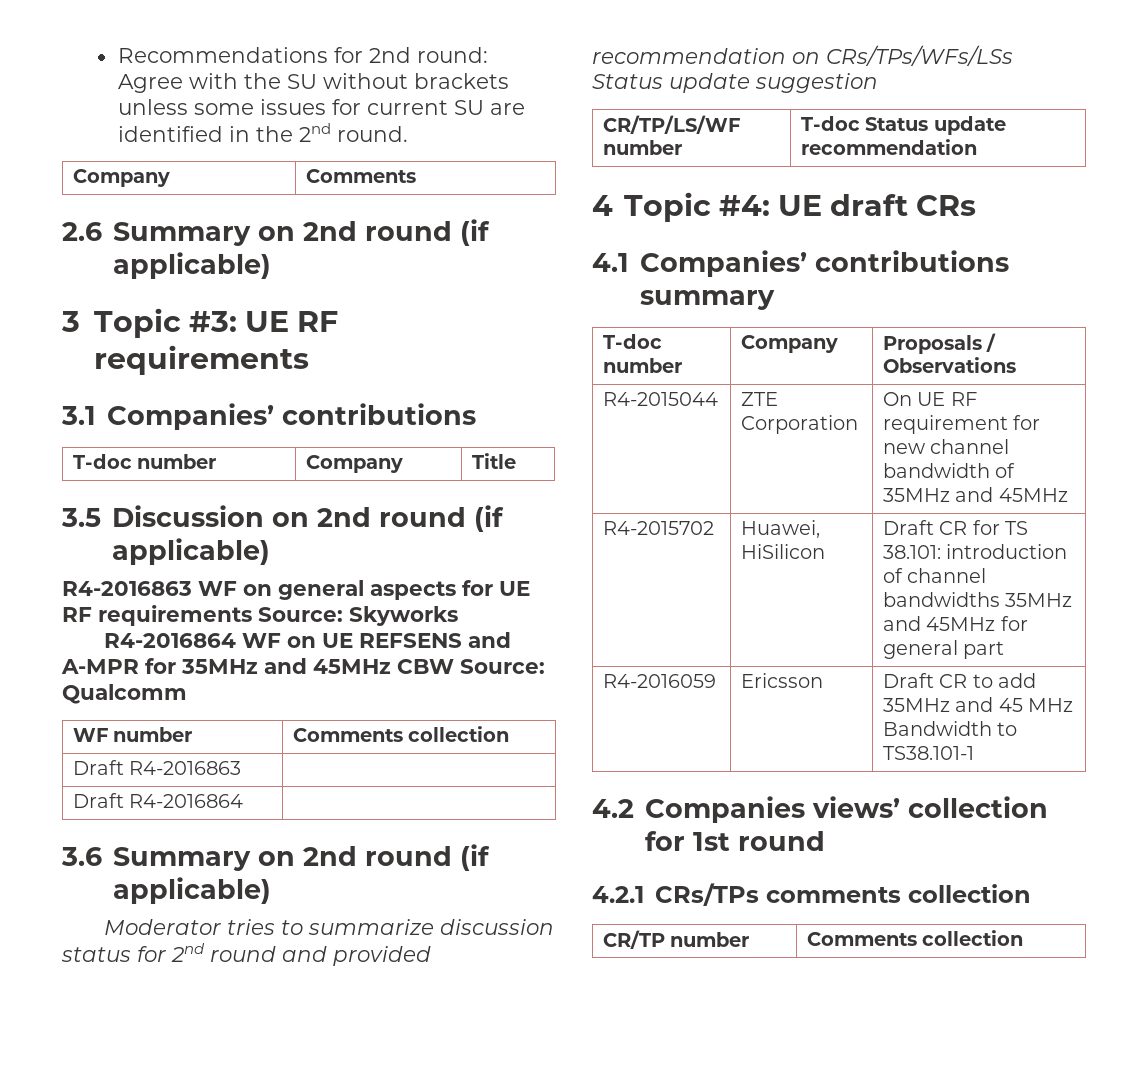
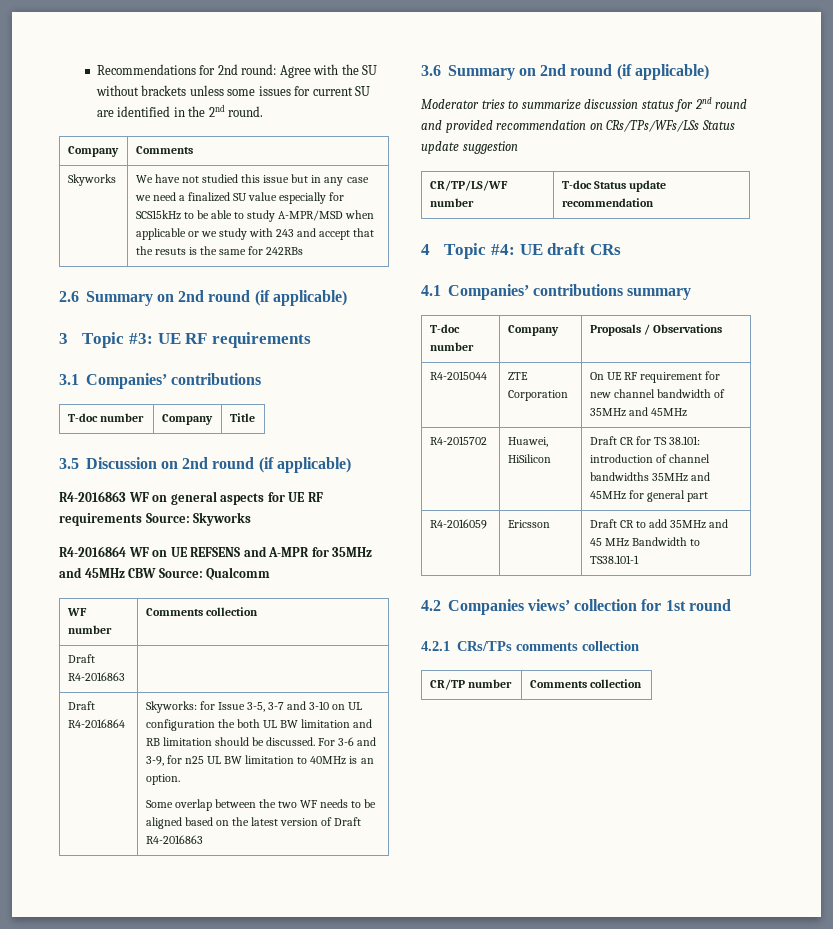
(417, 176) none -> [67,174,116,186] [135,174,369,186] [134,192,345,204] [135,210,375,222] [135,228,375,240] [135,246,304,255] // Skyworks | We have not studied this issue but in any case we need a finalized SU value especially for SCS15kHz to be able to study A-MPR/MSD when applicable or we study with 243 and accept that the resuts is the same for 242RBs
(244, 801) none -> [145,701,363,713] [145,719,373,731] [145,737,377,746] [145,755,374,766] [145,774,180,785] [145,799,377,811] [145,817,362,829] [145,835,203,844] Skyworks: for Issue 3-5, 3-7 and 3-10 on UL configuration the both UL BW limitation and RB limitation should be discussed. For 3-6 and 3-9, for n25 UL BW limitation to 40MHz is an option. // Some overlap between the two WF needs to be aligned based on the latest version of Draft R4-2016863

